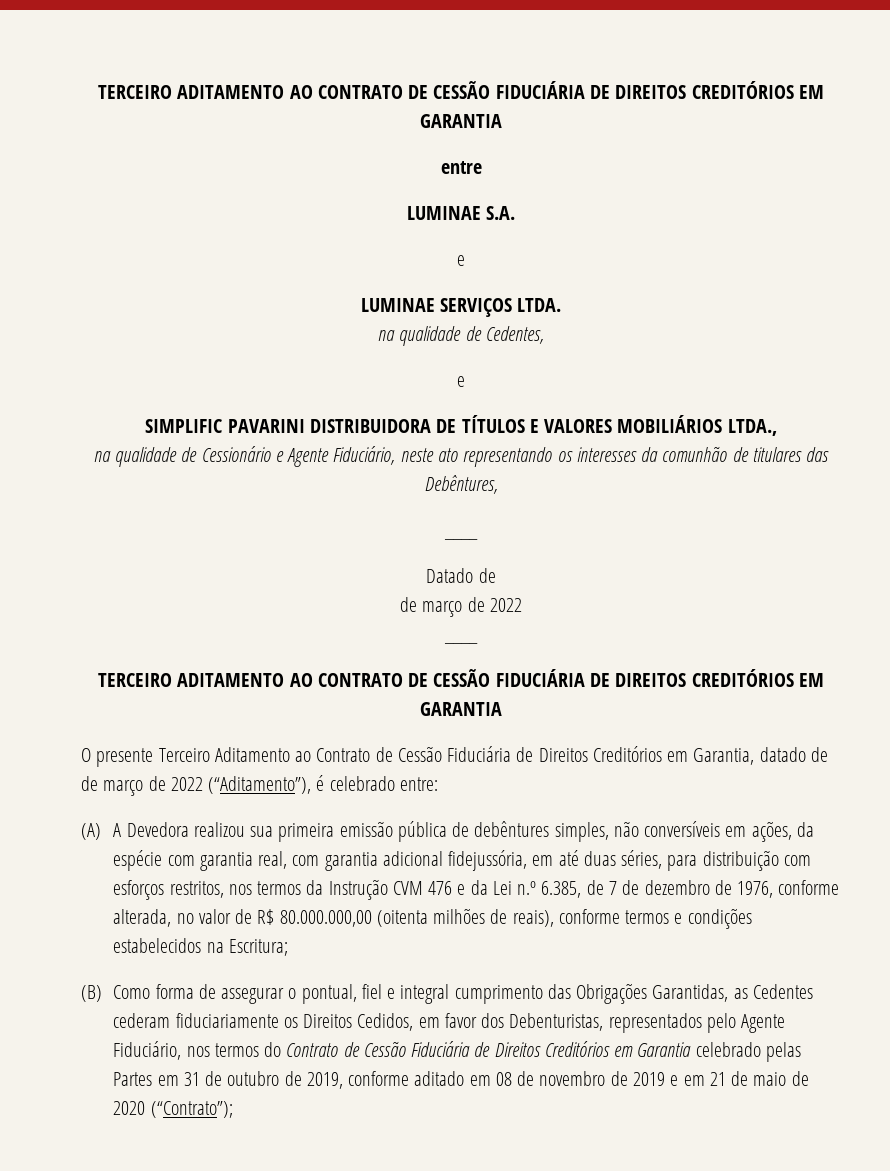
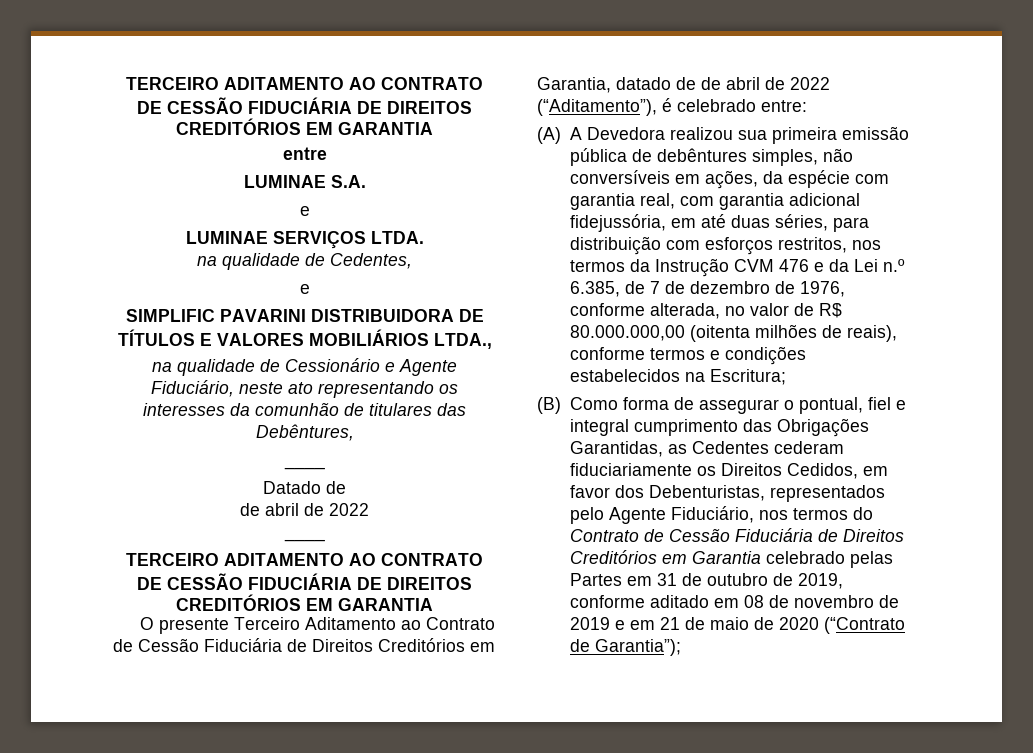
[422,601,463,617] março -> [265,503,299,516] abril
[103,780,144,796] março -> [726,77,760,90] abril
[150,1101,233,1118] (“Contrato”); -> [823,617,905,634] [569,639,681,656] (“Contrato de Garantia”);

